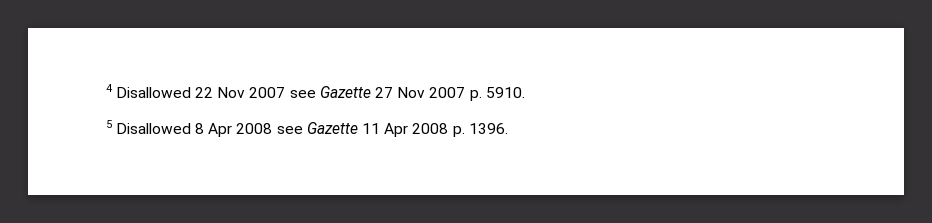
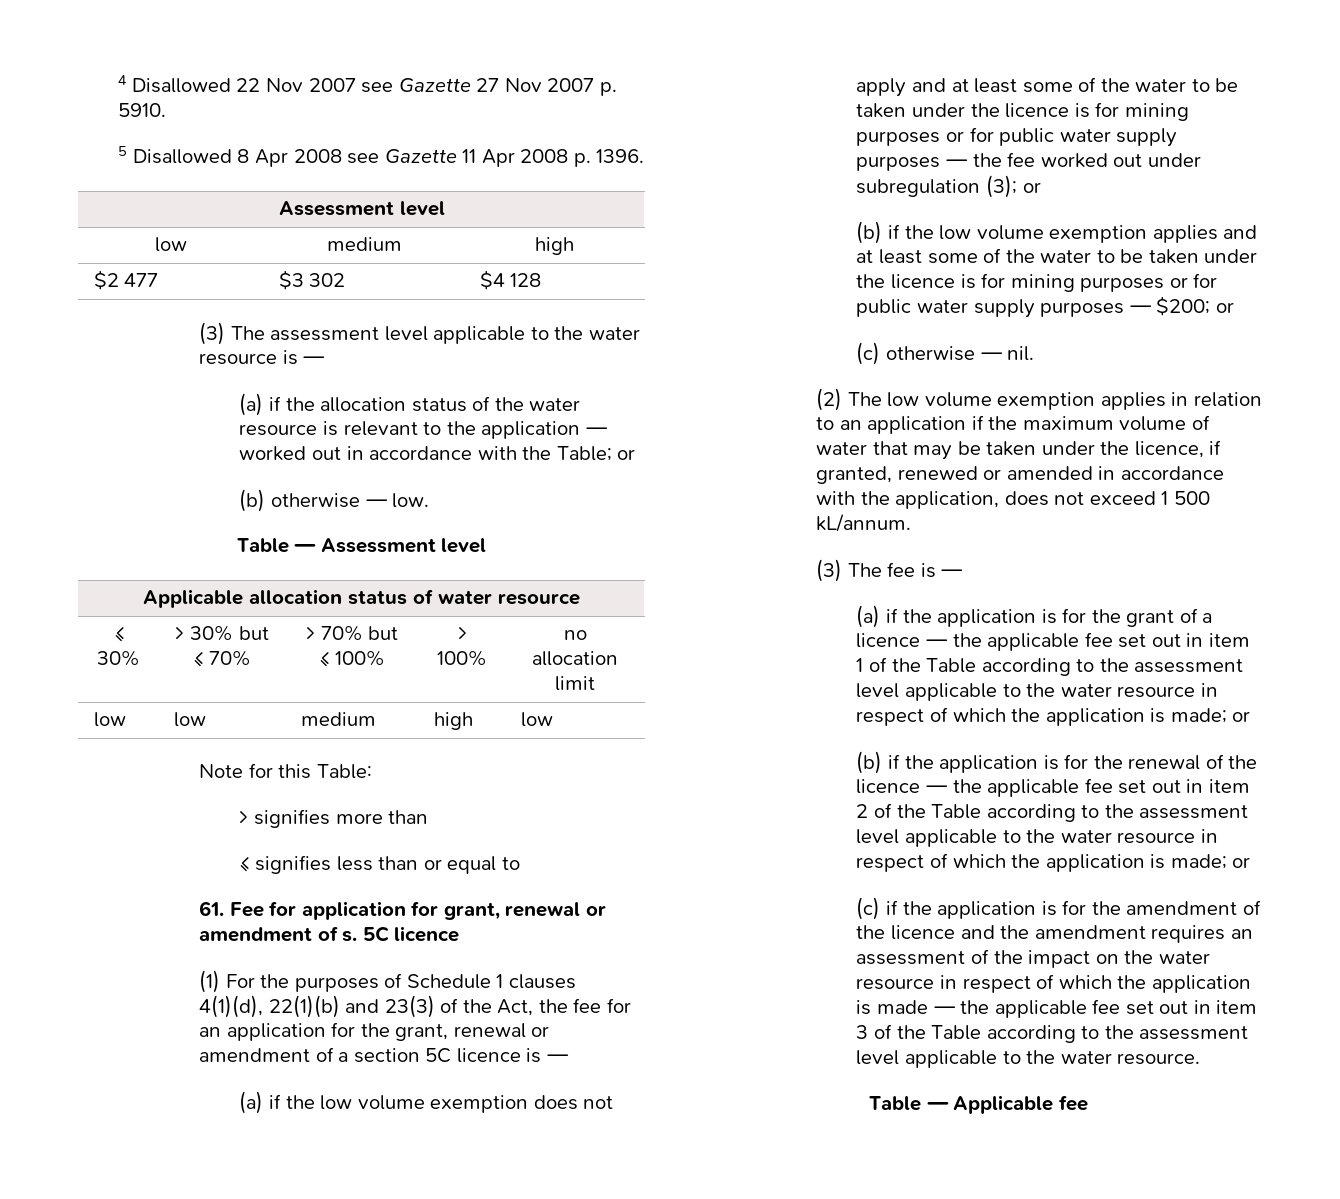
(508, 128) none -> [278,201,445,216] [155,237,187,252] [326,237,402,251] [535,237,574,255] [93,270,159,290] [278,270,346,290] [479,270,542,290] [199,322,640,345] [199,350,326,365] [239,393,581,416] [239,421,608,439] [239,446,636,461] [239,489,430,512] [236,538,487,553] [143,589,580,608] [113,627,124,642] [97,650,140,666] [175,625,269,641] [193,650,251,667] [305,625,399,641] [319,650,385,667] [457,627,467,640] [437,650,487,666] [563,630,587,640] [532,651,618,666] [555,676,595,691] [93,712,126,727] [173,712,206,727] [300,712,376,726] [433,712,473,730] [520,712,553,727] [199,763,372,779] [239,809,429,828] [239,855,520,874] [199,901,606,920] [199,926,460,942] [199,970,576,993] [199,995,631,1018] [199,1022,550,1041] [199,1047,569,1063] [239,1091,614,1114] [856,77,1239,97] [856,102,1189,121] [856,127,1178,147] [856,152,1201,171] [856,175,1041,198] [856,221,1258,244] [856,248,1258,264] [856,273,1218,292] [856,296,1234,318] [856,342,1035,365] [816,388,1262,411] [816,415,1210,434] [816,440,1222,460] [816,466,1224,484] [816,491,1210,509] [816,514,912,532] [816,559,964,582] [856,605,1213,628] [856,632,1250,651] [856,657,1244,676] [856,683,1218,701] [856,707,1251,726] [856,751,1258,774] [856,778,1250,797] [856,803,1249,822] [856,829,1218,847] [856,853,1251,872] [856,897,1261,920] [856,925,1253,943] [856,949,1210,968] [856,974,1251,993] [856,999,1258,1018] [856,1024,1249,1043] [856,1050,1201,1068] [869,1095,1088,1114] // Assessment level // low | medium | high // $2 477 | $3 302 | $4 128 // (3) The assessment level applicable to the water resource is — // (a) if the allocation status of the water resource is relevant to the application — worked out in accordance with the Table; or // (b) otherwise — low. // Table — Assessment level // Applicable allocation status of water resource // ≤ 30% | > 30% but ≤ 70% | > 70% but ≤ 100% | > 100% | no allocation limit // low | low | medium | high | low // Note for this Table: // > signifies more than // ≤ signifies less than or equal to // 61. Fee for application for grant, renewal or amendment of s. 5C licence // (1) For the purposes of Schedule 1 clauses 4(1)(d), 22(1)(b) and 23(3) of the Act, the fee for an application for the grant, renewal or amendment of a section 5C licence is — // (a) if the low volume exemption does not apply and at least some of the water to be taken under the licence is for mining purposes or for public water supply purposes — the fee worked out under subregulation (3); or // (b) if the low volume exemption applies and at least some of the water to be taken under the licence is for mining purposes or for public water supply purposes — $200; or // (c) otherwise — nil. // (2) The low volume exemption applies in relation to an application if the maximum volume of water that may be taken under the licence, if granted, renewed or amended in accordance with the application, does not exceed 1 500 kL/annum. // (3) The fee is — // (a) if the application is for the grant of a licence — the applicable fee set out in item 1 of the Table according to the assessment level applicable to the water resource in respect of which the application is made; or // (b) if the application is for the renewal of the licence — the applicable fee set out in item 2 of the Table according to the assessment level applicable to the water resource in respect of which the application is made; or // (c) if the application is for the amendment of the licence and the amendment requires an assessment of the impact on the water resource in respect of which the application is made — the applicable fee set out in item 3 of the Table according to the assessment level applicable to the water resource. // Table — Applicable fee

